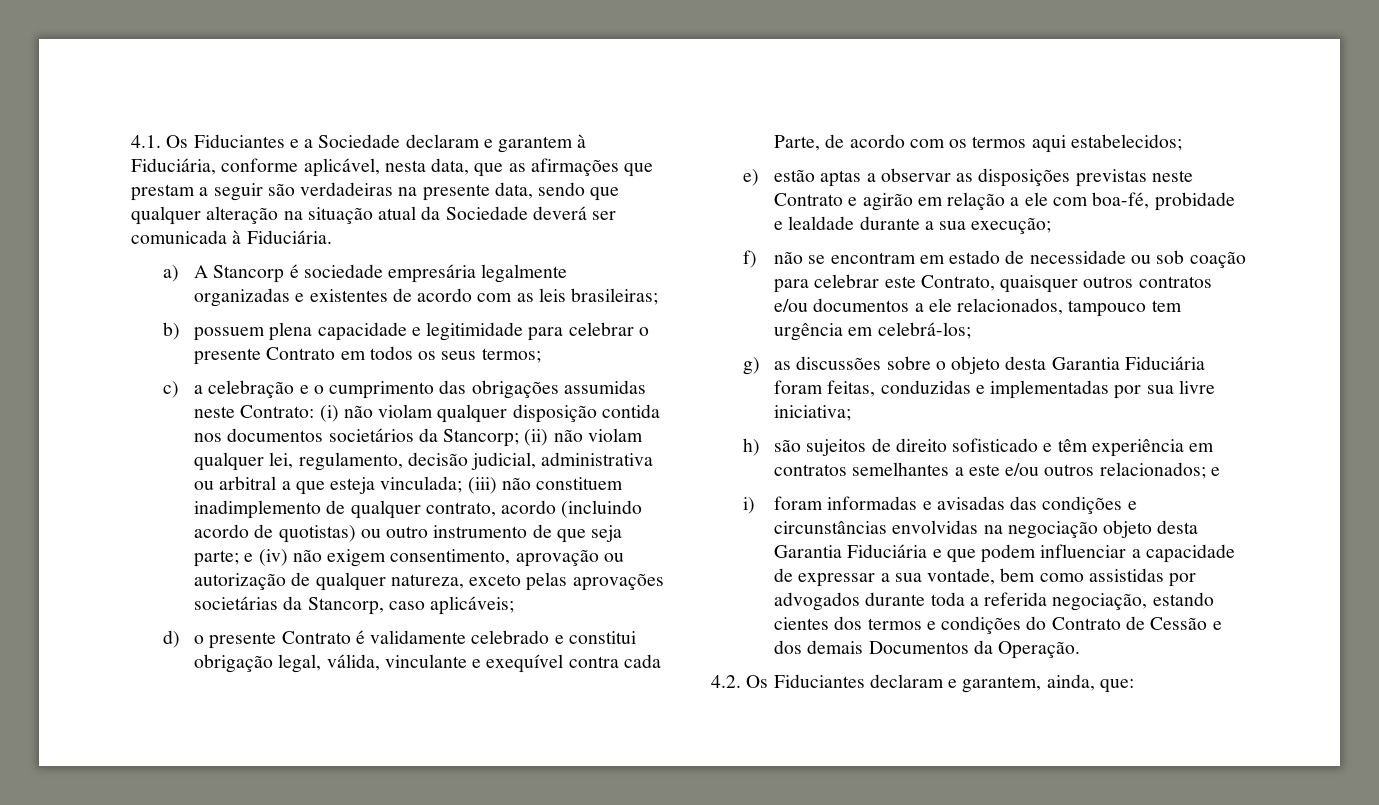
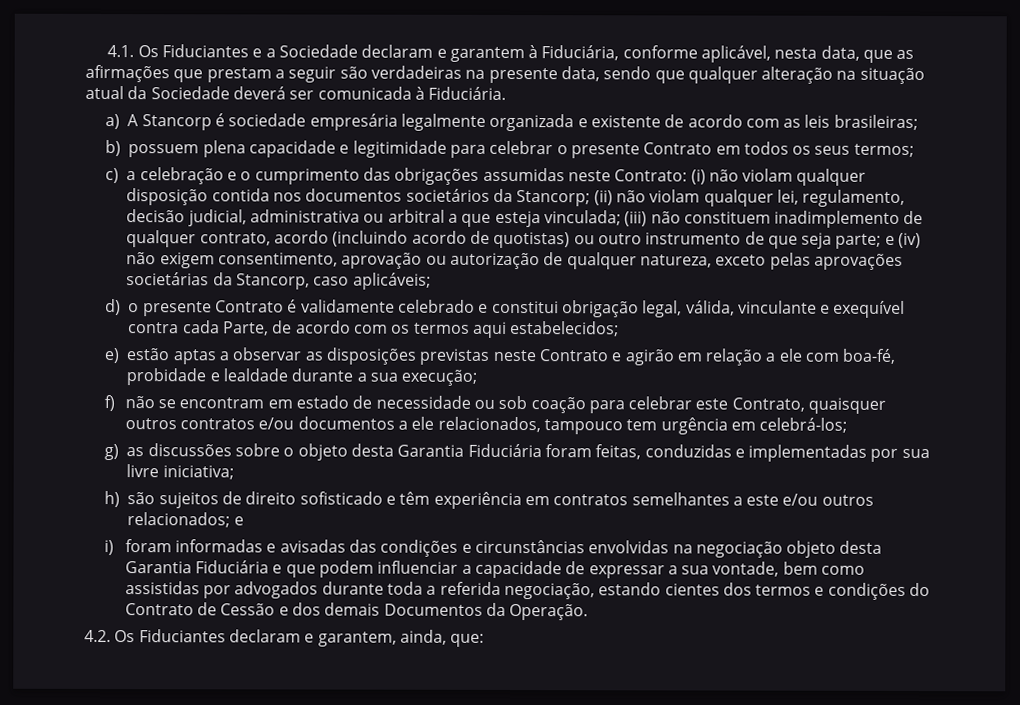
[194,288,388,307] organizadas e existentes -> [489,113,661,132] organizada e existente

